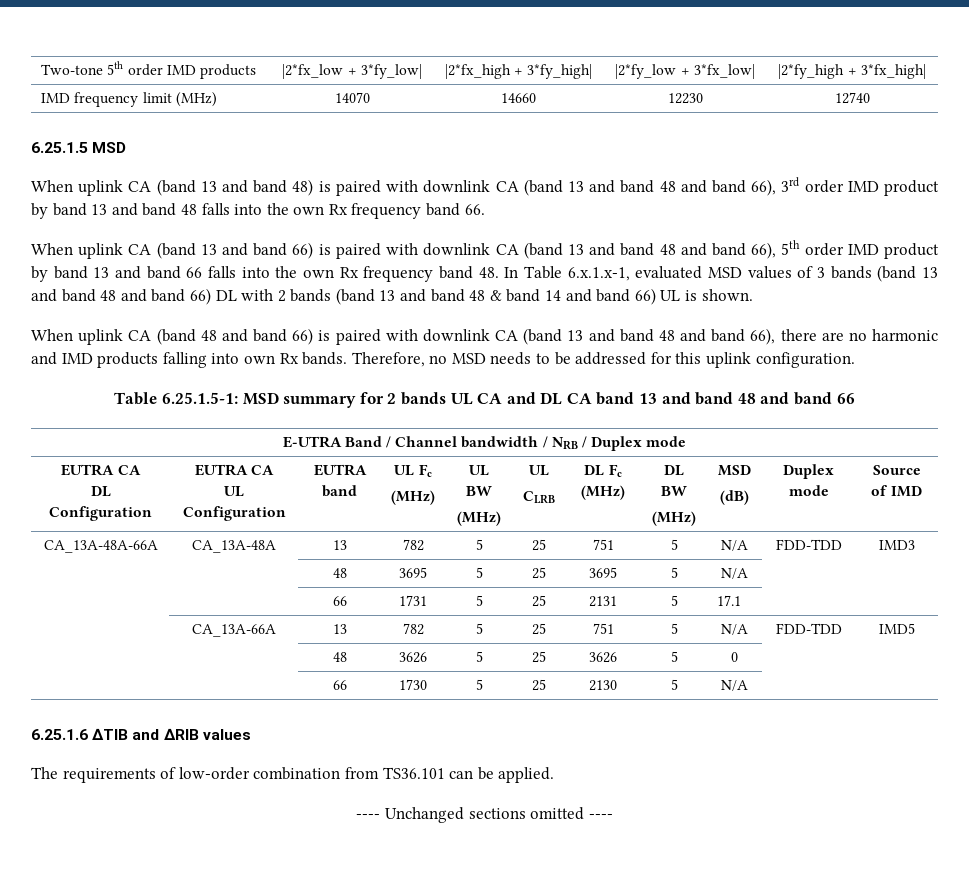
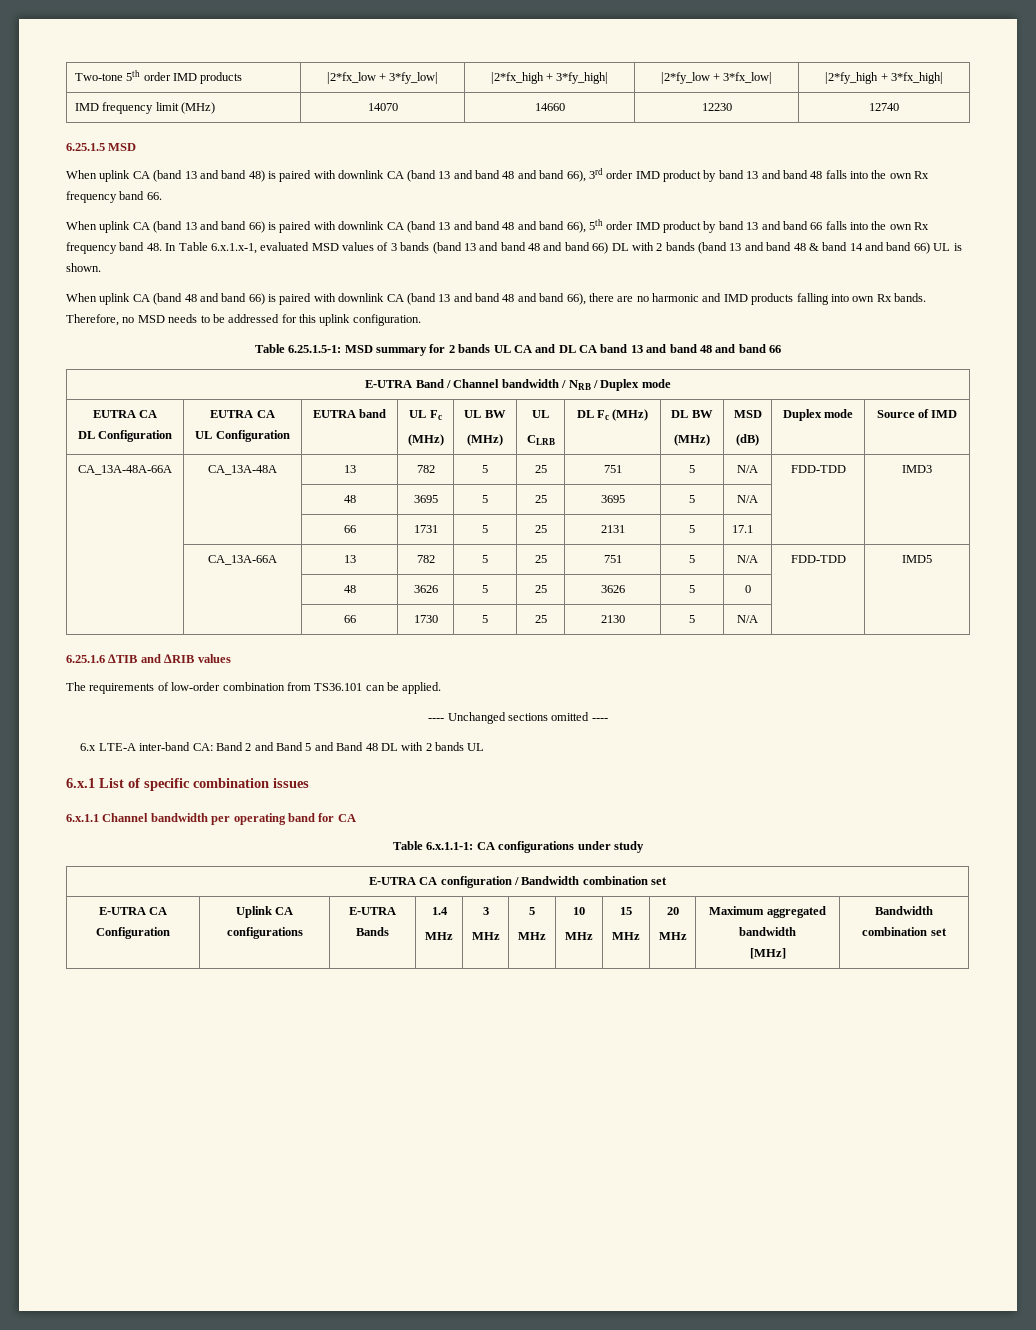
(613, 816) none -> [80,742,485,751] [66,778,309,791] [66,813,356,825] [393,841,644,853] [368,876,668,888] [98,907,168,915] [96,927,170,939] [235,906,294,918] [226,927,303,939] [349,907,396,915] [356,927,389,936] [431,907,448,915] [425,932,453,940] [482,907,489,915] [471,932,500,940] [529,907,535,915] [518,932,546,940] [573,907,585,915] [565,932,593,940] [620,907,632,915] [612,932,640,940] [666,907,679,915] [658,932,687,940] [709,906,826,918] [739,927,796,936] [749,948,786,959] [875,906,933,915] [862,927,947,936] // 6.x LTE-A inter-band CA: Band 2 and Band 5 and Band 48 DL with 2 bands UL // 6.x.1 List of specific combination issues // 6.x.1.1 Channel bandwidth per operating band for CA // Table 6.x.1.1-1: CA configurations under study // E-UTRA CA configuration / Bandwidth combination set // E-UTRA CA Configuration | Uplink CA configurations | E-UTRA Bands | 1.4 // MHz | 3 // MHz | 5 // MHz | 10 // MHz | 15 // MHz | 20 // MHz | Maximum aggregated bandwidth // [MHz] | Bandwidth combination set

